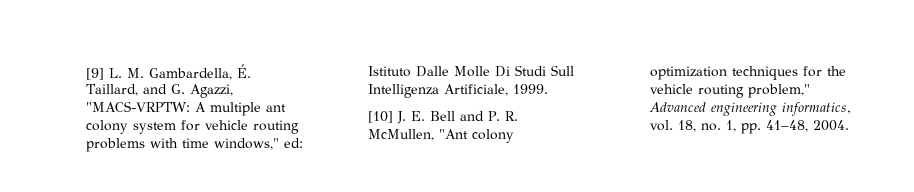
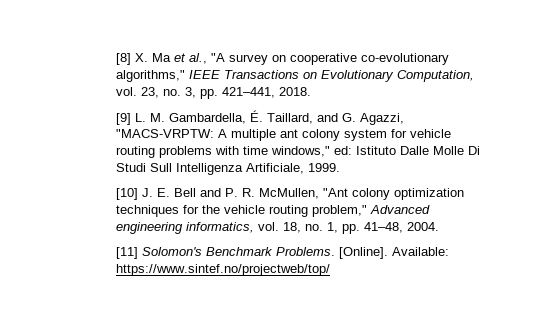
(86, 74) none -> [116,53,450,65] [116,70,475,82] [116,87,312,99] [8] X. Ma et al., "A survey on cooperative co-evolutionary algorithms," IEEE Transactions on Evolutionary Computation, vol. 23, no. 3, pp. 421–441, 2018. //
(850, 125) none -> [116,247,450,259] [116,264,331,276] // [11] Solomon's Benchmark Problems. [Online]. Available: https://www.sintef.no/projectweb/top/

